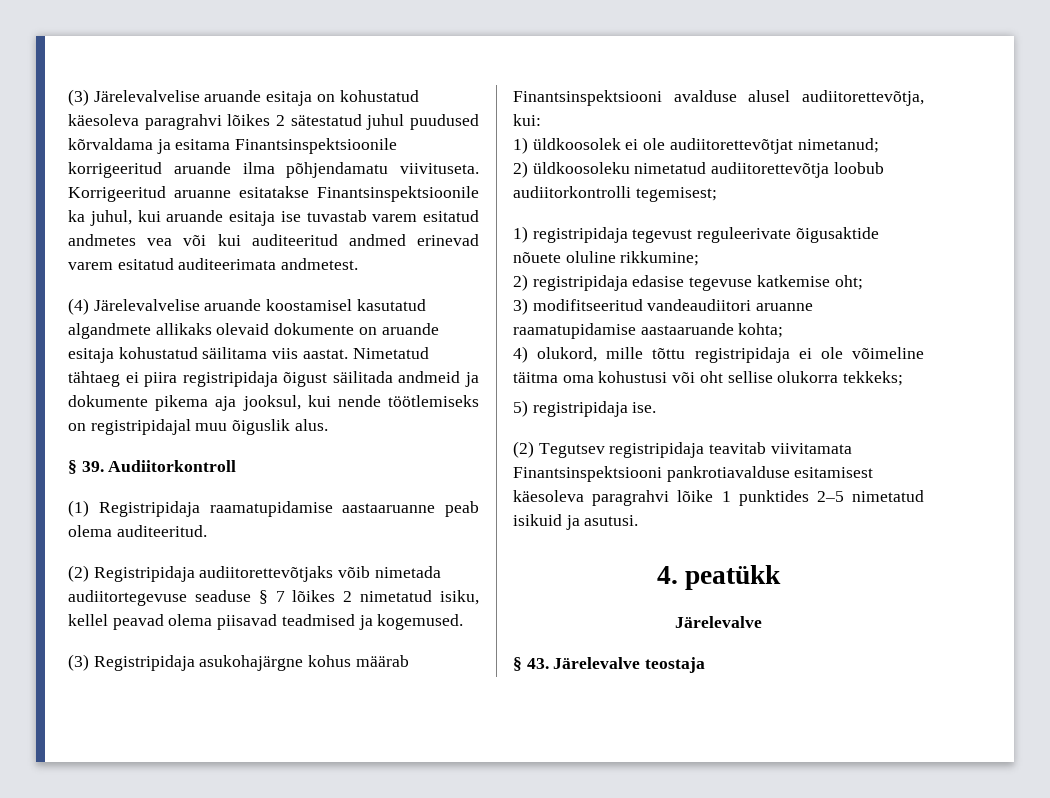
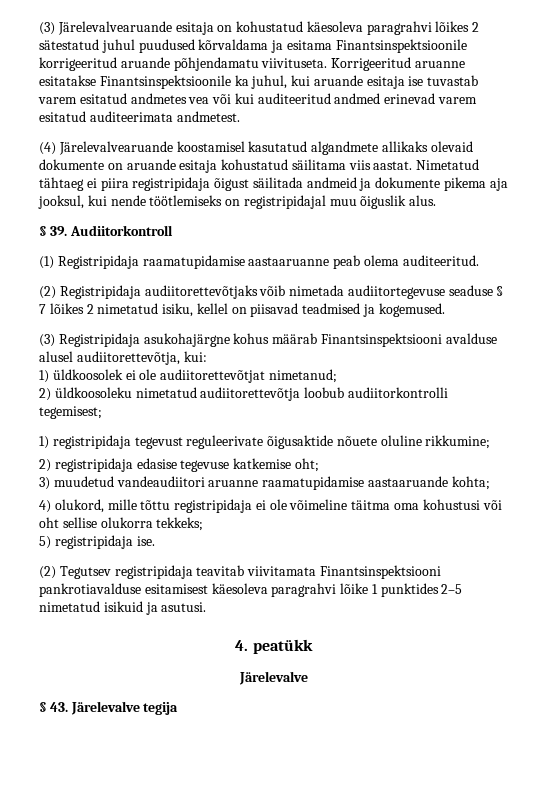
[68,89,262,106] (3) Järelevalvelise aruande -> [39,21,172,35] (3) Järelevalvearuande
[242,162,275,174] ilma -> (170, 62) none
[93,299,262,311] Järelevalvelise aruande -> [58,141,173,155] Järelevalvearuande
[112,614,213,630] peavad olema -> [231,307,247,314] on
[532,299,643,311] modifitseeritud -> [53,476,114,487] muudetud
[645,657,706,673] teostaja -> [143,702,179,715] tegija

